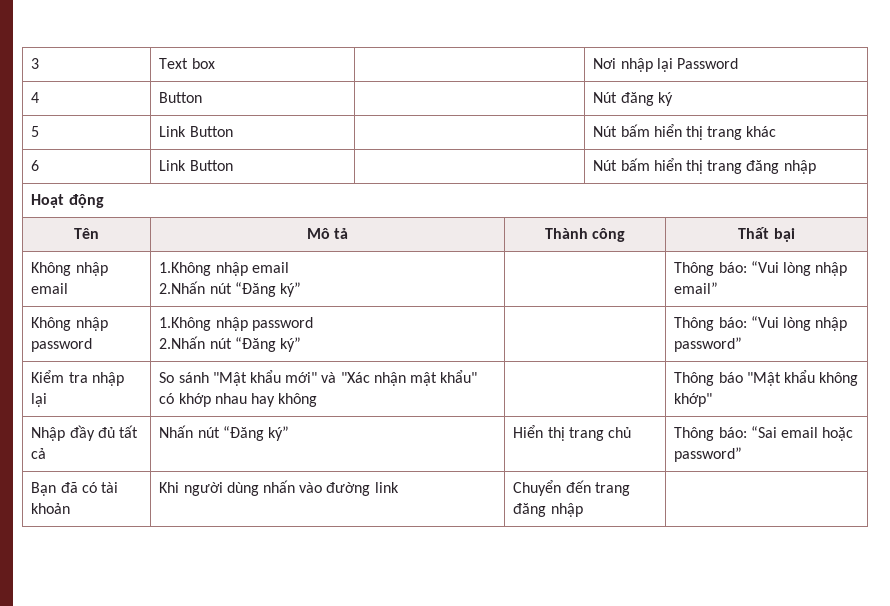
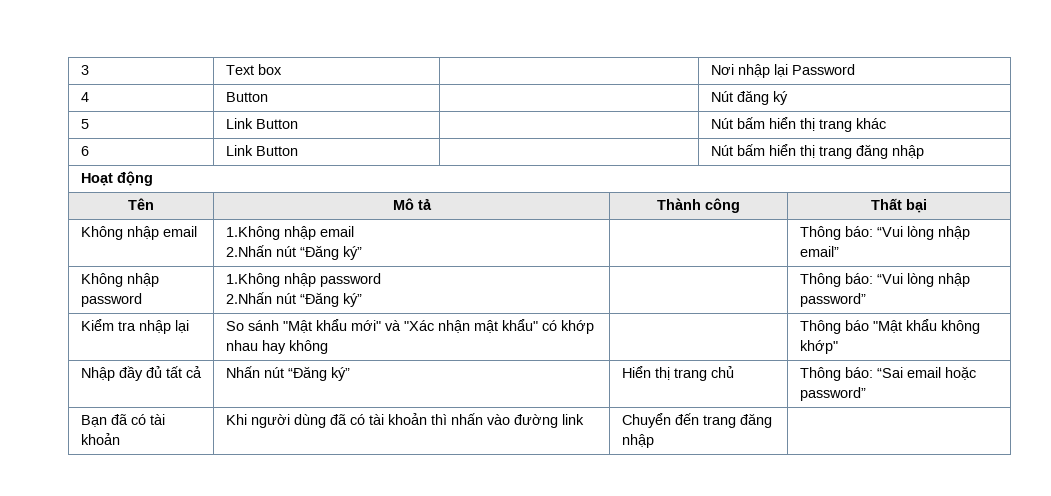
(259, 489) none -> [329,413,447,425] đã có tài khoản thì

